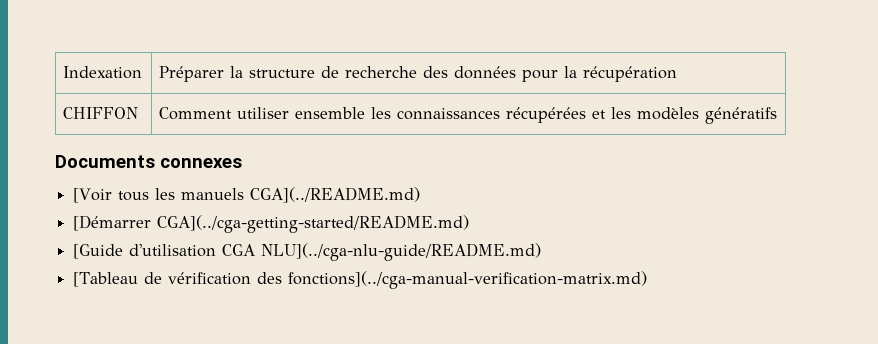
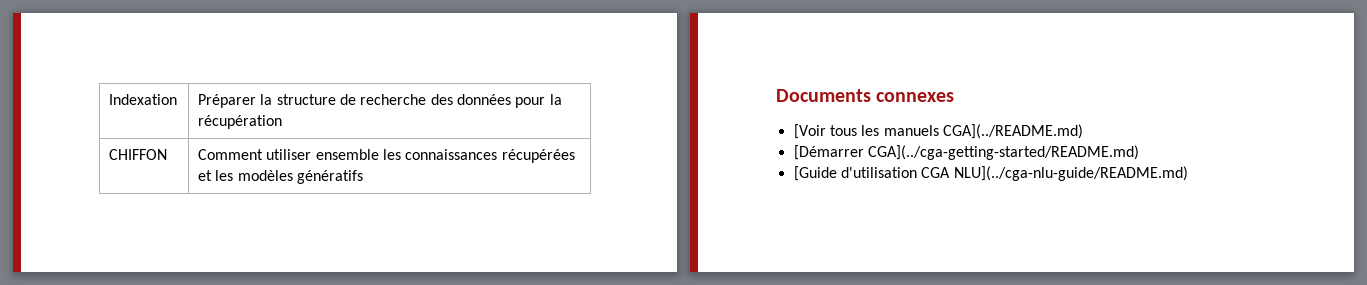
[73,271,648,289] // [Tableau de vérification des fonctions](../cga-manual-verification-matrix.md) -> (1188, 173) none

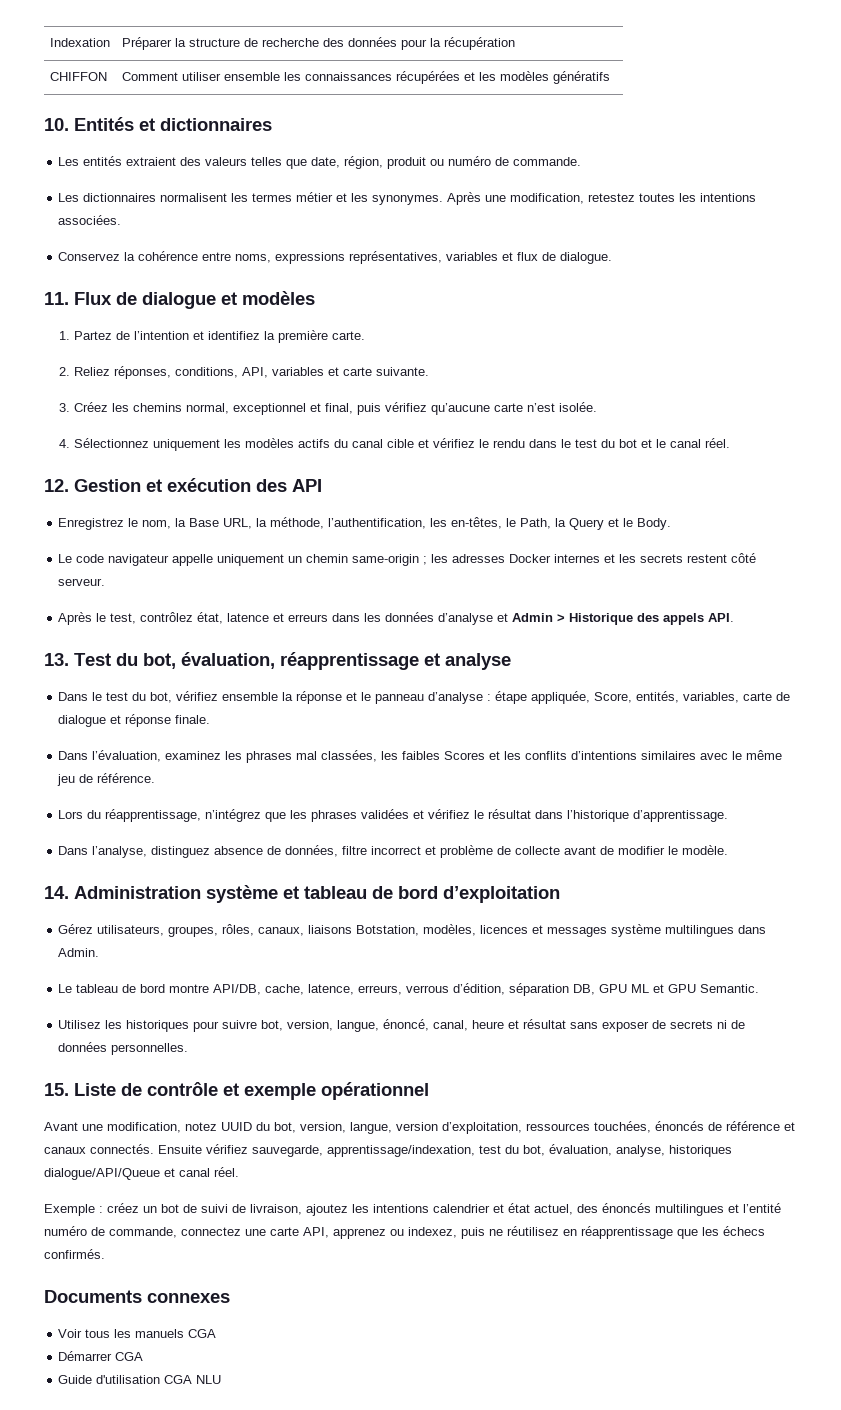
(364, 177) none -> [44,117,272,131] [58,156,582,169] [58,192,757,205] [58,215,122,225] [58,251,613,264] [44,291,315,309] [59,330,366,343] [59,366,430,379] [59,402,598,415] [59,438,731,451] [44,478,322,492] [58,517,672,530] [58,553,757,566] [58,578,106,586] [58,612,735,625] [44,652,511,670] [58,691,791,704] [58,714,211,727] [58,750,783,763] [57,773,156,786] [58,809,729,822] [58,845,729,858] [44,885,560,903] [58,924,767,937] [58,948,100,957] [58,983,760,996] [58,1019,746,1032] [58,1042,189,1055] [44,1082,429,1100] [44,1121,795,1134] [44,1144,732,1157] [44,1167,239,1180] [44,1203,781,1216] [44,1226,765,1239] [44,1249,105,1259] // 10. Entités et dictionnaires // Les entités extraient des valeurs telles que date, région, produit ou numéro de commande. // Les dictionnaires normalisent les termes métier et les synonymes. Après une modification, retestez toutes les intentions associées. // Conservez la cohérence entre noms, expressions représentatives, variables et flux de dialogue. // 11. Flux de dialogue et modèles // 1. Partez de l’intention et identifiez la première carte. // 2. Reliez réponses, conditions, API, variables et carte suivante. // 3. Créez les chemins normal, exceptionnel et final, puis vérifiez qu’aucune carte n’est isolée. // 4. Sélectionnez uniquement les modèles actifs du canal cible et vérifiez le rendu dans le test du bot et le canal réel. // 12. Gestion et exécution des API // Enregistrez le nom, la Base URL, la méthode, l’authentification, les en-têtes, le Path, la Query et le Body. // Le code navigateur appelle uniquement un chemin same-origin ; les adresses Docker internes et les secrets restent côté serveur. // Après le test, contrôlez état, latence et erreurs dans les données d’analyse et Admin > Historique des appels API. // 13. Test du bot, évaluation, réapprentissage et analyse // Dans le test du bot, vérifiez ensemble la réponse et le panneau d’analyse : étape appliquée, Score, entités, variables, carte de dialogue et réponse finale. // Dans l’évaluation, examinez les phrases mal classées, les faibles Scores et les conflits d’intentions similaires avec le même jeu de référence. // Lors du réapprentissage, n’intégrez que les phrases validées et vérifiez le résultat dans l’historique d’apprentissage. // Dans l’analyse, distinguez absence de données, filtre incorrect et problème de collecte avant de modifier le modèle. // 14. Administration système et tableau de bord d’exploitation // Gérez utilisateurs, groupes, rôles, canaux, liaisons Botstation, modèles, licences et messages système multilingues dans Admin. // Le tableau de bord montre API/DB, cache, latence, erreurs, verrous d’édition, séparation DB, GPU ML et GPU Semantic. // Utilisez les historiques pour suivre bot, version, langue, énoncé, canal, heure et résultat sans exposer de secrets ni de données personnelles. // 15. Liste de contrôle et exemple opérationnel // Avant une modification, notez UUID du bot, version, langue, version d’exploitation, ressources touchées, énoncés de référence et canaux connectés. Ensuite vérifiez sauvegarde, apprentissage/indexation, test du bot, évaluation, analyse, historiques dialogue/API/Queue et canal réel. // Exemple : créez un bot de suivi de livraison, ajoutez les intentions calendrier et état actuel, des énoncés multilingues et l’entité numéro de commande, connectez une carte API, apprenez ou indexez, puis ne réutilisez en réapprentissage que les échecs confirmés.
[793,124,826,139] [Voir -> [58,1329,83,1338] Voir
[942,124,1083,139] [793,145,1139,160] [793,166,837,181] CGA](../README.md) // [Démarrer CGA](../cga-getting-started/README.md) // [Guide -> [188,1329,217,1338] [58,1351,144,1361] [58,1375,93,1384] CGA // Démarrer CGA // Guide
[953,166,1188,181] NLU](../cga-nlu-guide/README.md) -> [196,1375,222,1384] NLU

